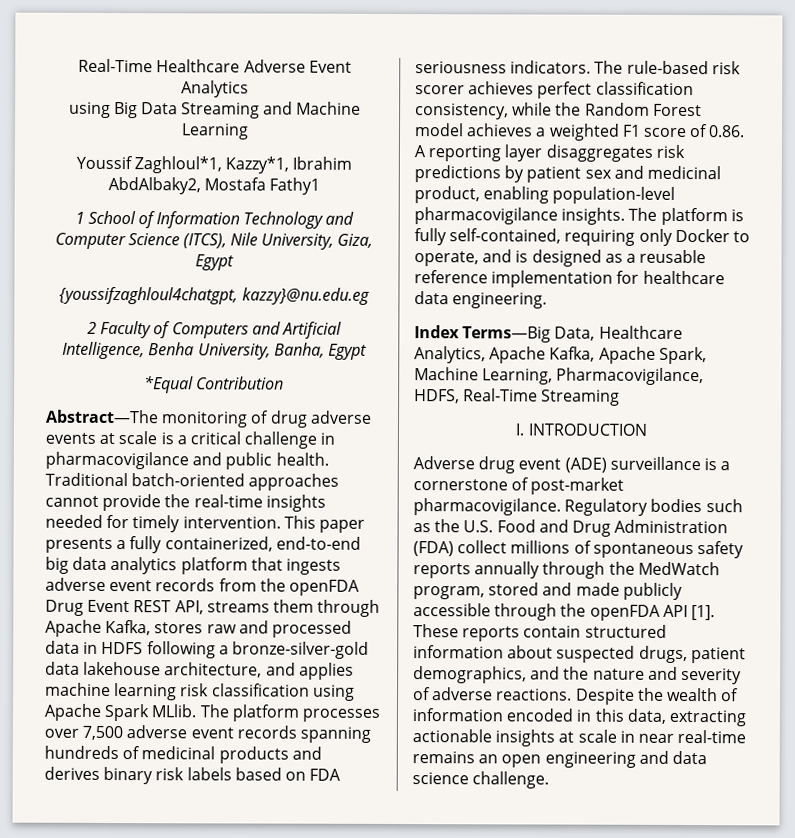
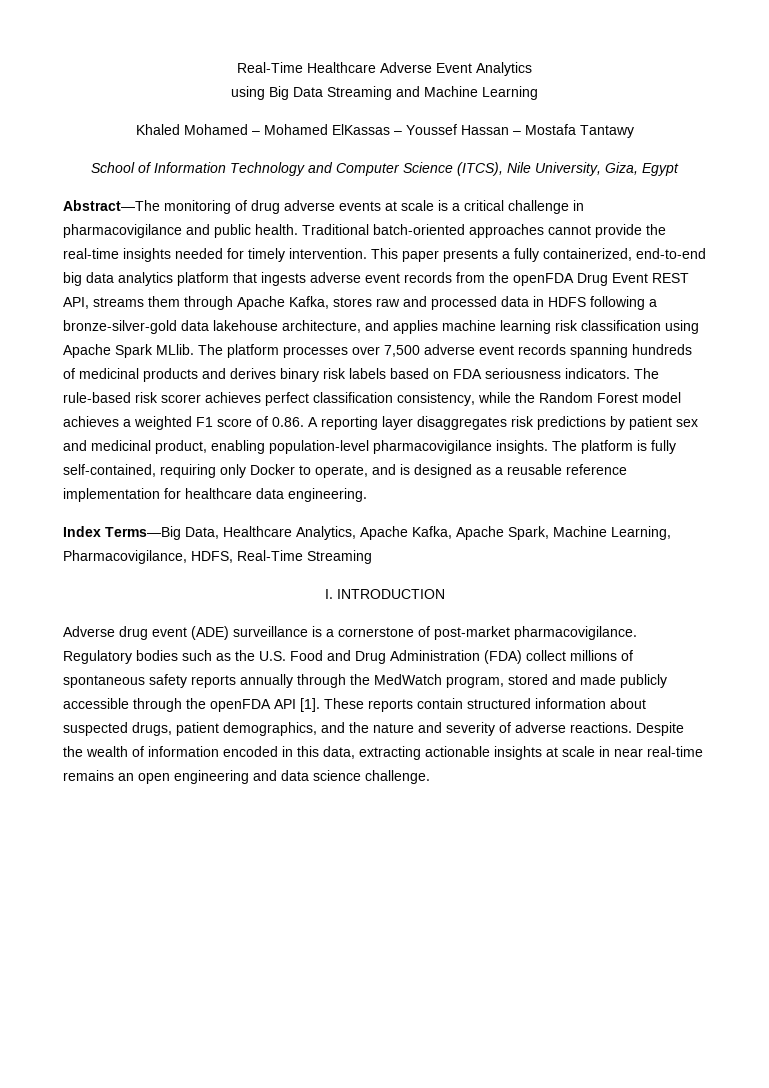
[75,155,353,174] [107,176,321,195] [74,211,85,224] Youssif Zaghloul*1, Kazzy*1, Ibrahim AbdAlbaky2, Mostafa Fathy1 // 1 -> [135,124,634,138] Khaled Mohamed – Mohamed ElKassas – Youssef Hassan – Mostafa Tantawy //
[59,286,370,305] [87,320,342,339] [62,341,367,360] [143,376,285,394] // {youssifzaghloul4chatgpt, kazzy}@nu.edu.eg // 2 Faculty of Computers and Artificial Intelligence, Benha University, Banha, Egypt // *Equal Contribution -> (679, 169) none

